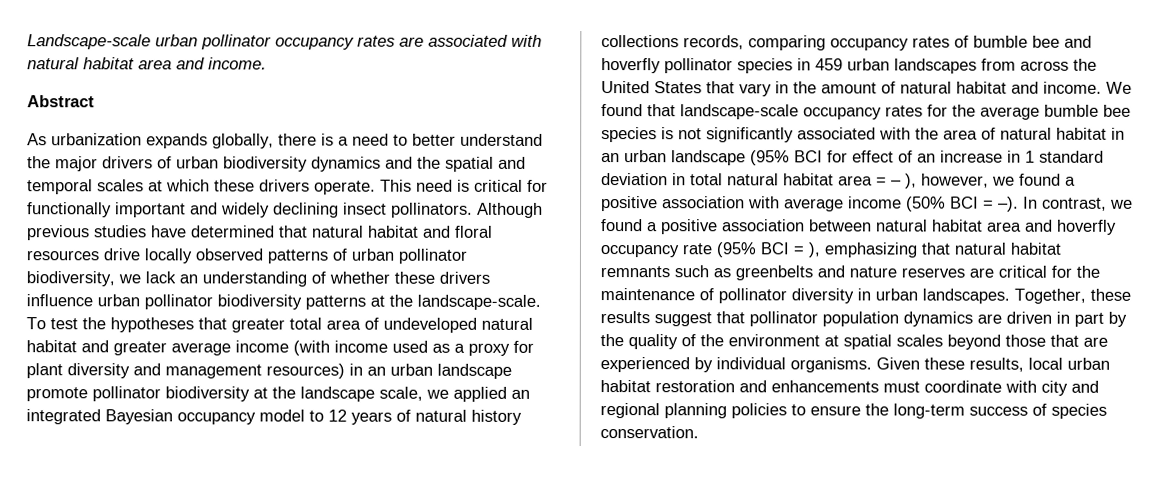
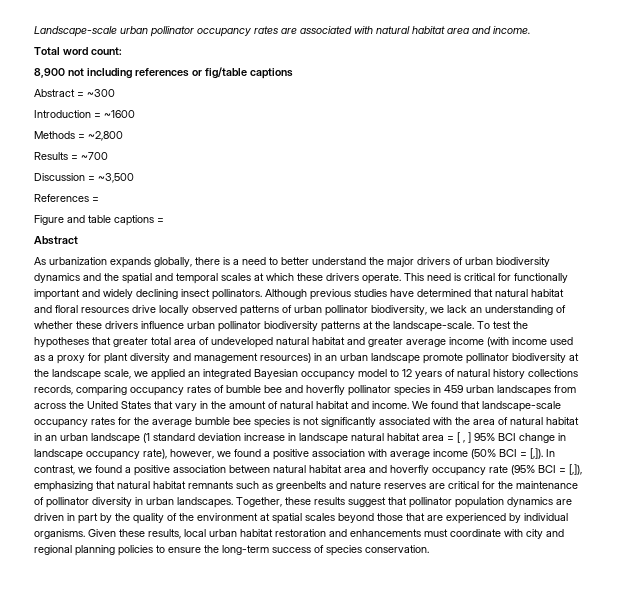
(267, 63) none -> [34,47,122,55] [34,67,293,79] [34,89,115,97] [34,110,135,118] [34,131,123,141] [34,152,108,160] [34,173,134,183] [34,194,99,202] [34,215,164,226] // Total word count: // 8,900 not including references or fig/table captions // Abstract = ~300 // Introduction = ~1600 // Methods = ~2,800 // Results = ~700 // Discussion = ~3,500 // References = // Figure and table captions =
[750,150,1104,166] [601,173,917,189] (95% BCI for effect of an increase in 1 standard deviation in total natural habitat area = – ), -> [143,432,566,444] [34,449,167,460] (1 standard deviation increase in landscape natural habitat area = [ , ] 95% BCI change in landscape occupancy rate),
[998,196,1019,212] –). -> [530,448,543,459] [,]).
[808,242,820,258] ), -> [569,464,582,475] [,]),

